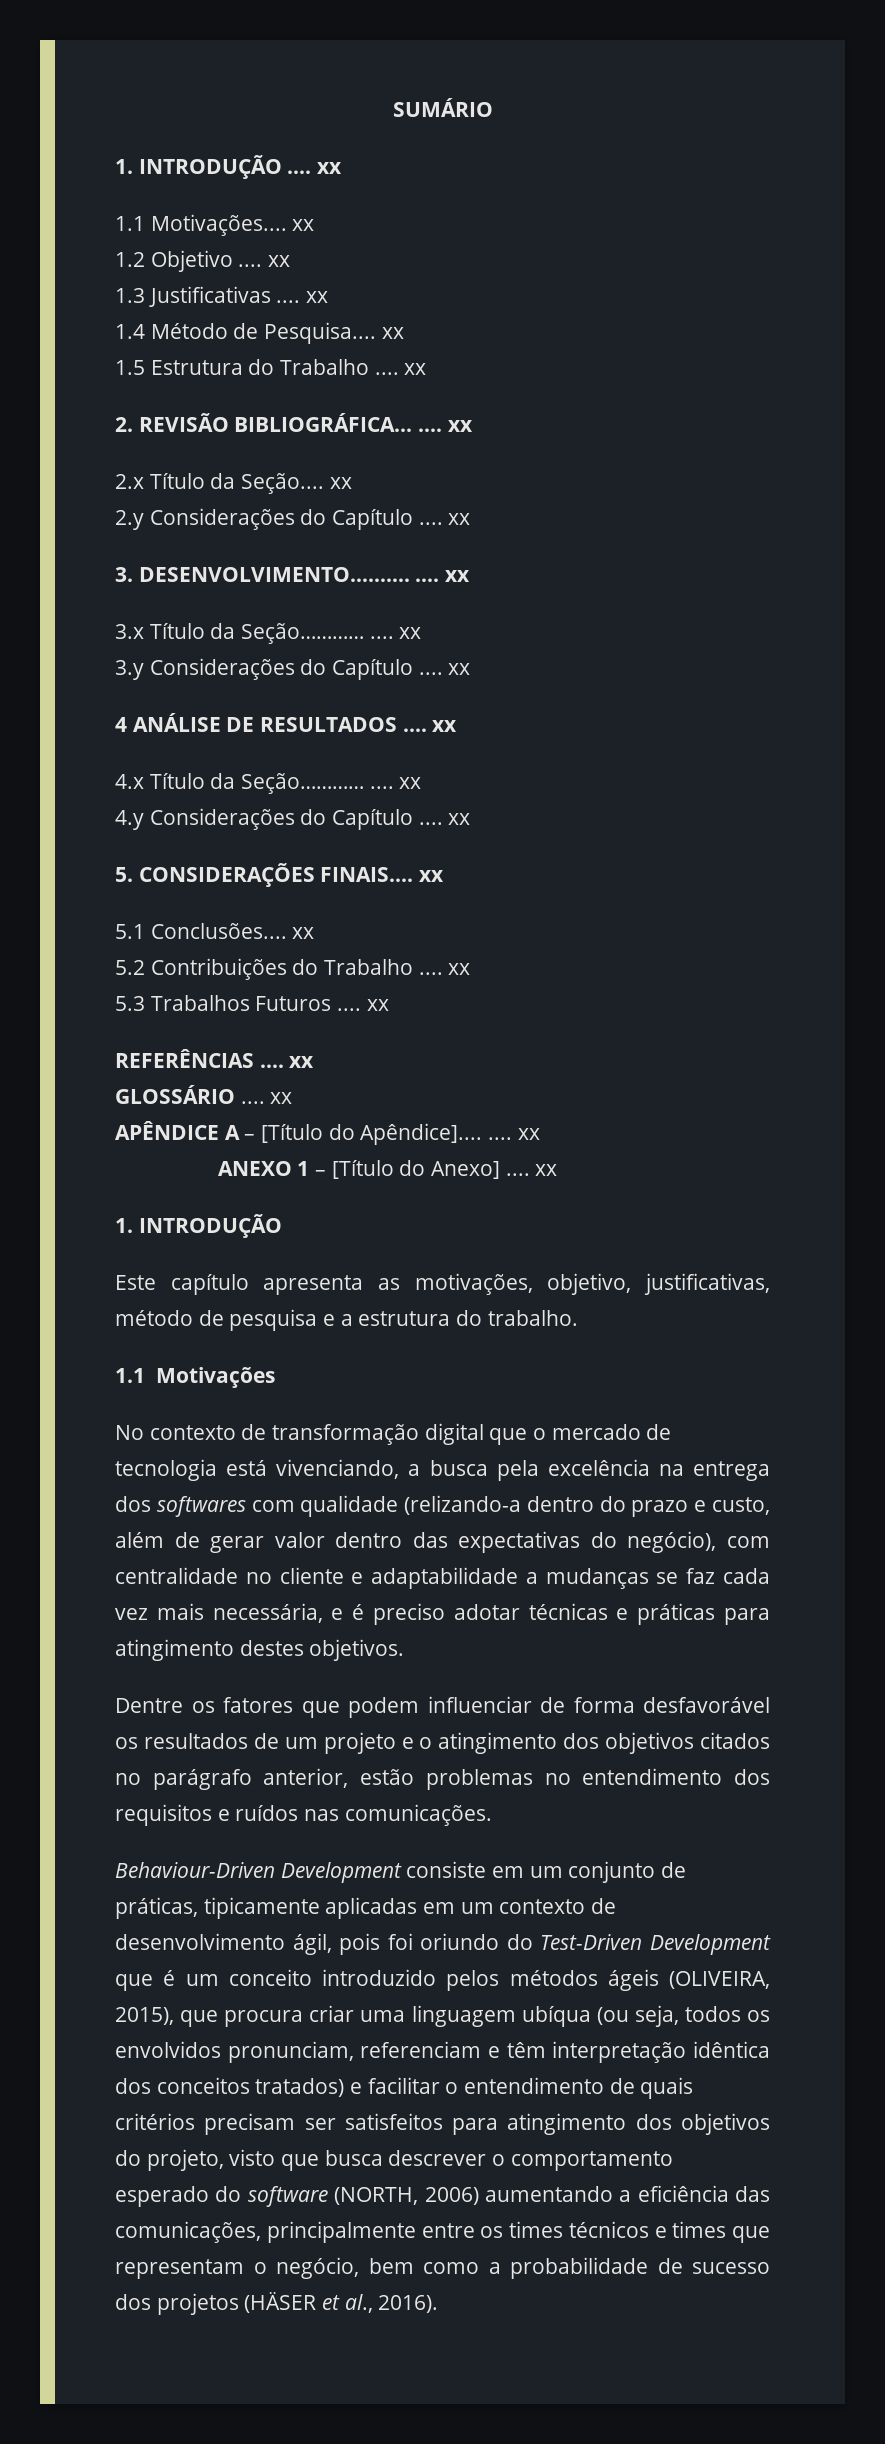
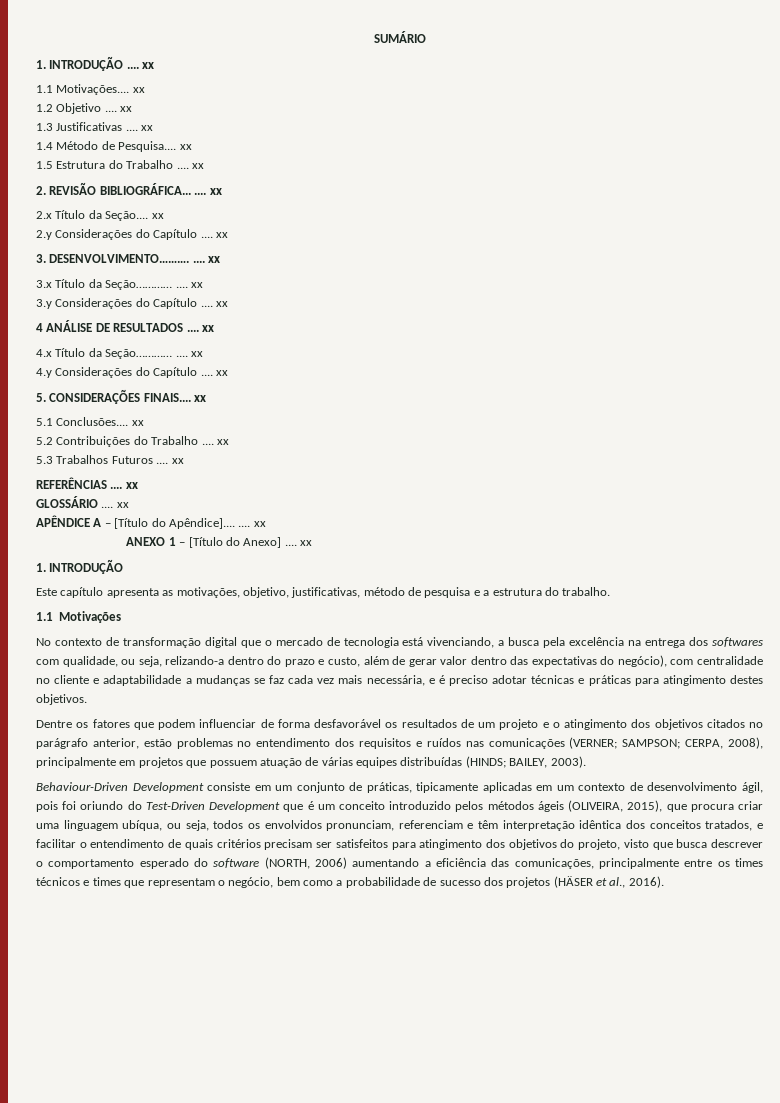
[300,1495,522,1517] qualidade (relizando-a -> [62,656,225,667] qualidade, ou seja, relizando-a
[344,1804,492,1826] comunicações. -> [488,737,764,749] [36,756,586,768] comunicações (VERNER; SAMPSON; CERPA, 2008), principalmente em projetos que possuem atuação de várias equipes distribuídas (HINDS; BAILEY, 2003).
[521,2006,629,2027] ubíqua (ou -> [122,820,181,831] ubíqua, ou
[255,2078,345,2097] tratados) -> [705,820,753,831] tratados,

